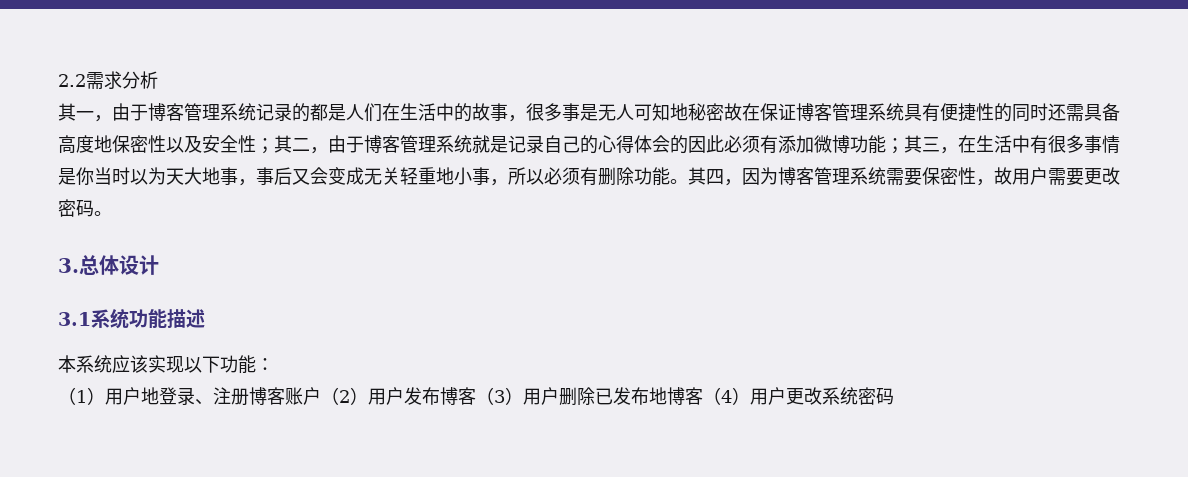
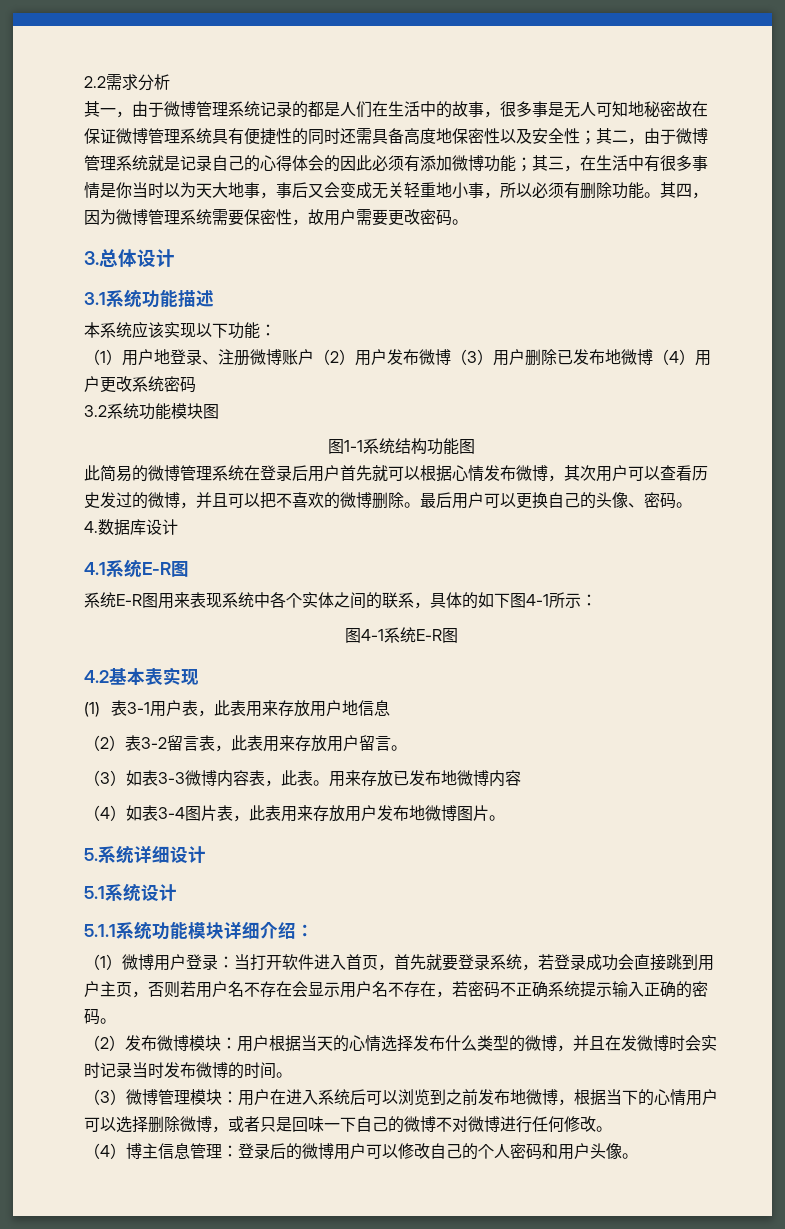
[148,103,184,121] 博客 -> [164,101,196,117] 微博
[796,103,832,121] 博客 -> [116,128,148,144] 微博
[364,135,400,153] 博客 -> [676,128,708,144] 微博
[778,167,814,185] 博客 -> [116,209,148,225] 微博
[249,387,285,405] 博客 -> [250,349,282,365] 微博
[440,387,476,405] 博客 -> [419,349,451,365] 微博
[667,387,703,405] 博客 -> [621,349,653,365] 微博
(894, 396) none -> [84,403,219,420] [327,438,475,455] [84,465,708,482] [84,492,692,509] [84,519,178,536] [84,559,189,578] [84,592,597,609] [344,627,458,643] [84,667,199,685] [84,700,391,717] [84,735,407,752] [84,770,521,787] [84,805,505,822] [84,845,206,864] [84,883,177,902] [84,921,314,940] [84,954,714,971] [84,981,708,998] [84,1008,116,1025] [84,1035,717,1052] [84,1062,292,1079] [84,1089,718,1106] [84,1116,612,1133] [84,1143,638,1160] // 3.2系统功能模块图 // 图1-1系统结构功能图 // 此简易的微博管理系统在登录后用户首先就可以根据心情发布微博，其次用户可以查看历史发过的微博，并且可以把不喜欢的微博删除。最后用户可以更换自己的头像、密码。 // 4.数据库设计 // 4.1系统E-R图 // 系统E-R图用来表现系统中各个实体之间的联系，具体的如下图4-1所示： // 图4-1系统E-R图 // 4.2基本表实现 // (1)表3-1用户表，此表用来存放用户地信息 // （2）表3-2留言表，此表用来存放用户留言。 // （3）如表3-3微博内容表，此表。用来存放已发布地微博内容 // （4）如表3-4图片表，此表用来存放用户发布地微博图片。 // 5.系统详细设计 // 5.1系统设计 // 5.1.1系统功能模块详细介绍： // （1）微博用户登录：当打开软件进入首页，首先就要登录系统，若登录成功会直接跳到用户主页，否则若用户名不存在会显示用户名不存在，若密码不正确系统提示输入正确的密码。 // （2）发布微博模块：用户根据当天的心情选择发布什么类型的微博，并且在发微博时会实时记录当时发布微博的时间。 // （3）微博管理模块：用户在进入系统后可以浏览到之前发布地微博，根据当下的心情用户可以选择删除微博，或者只是回味一下自己的微博不对微博进行任何修改。 // （4）博主信息管理：登录后的微博用户可以修改自己的个人密码和用户头像。

